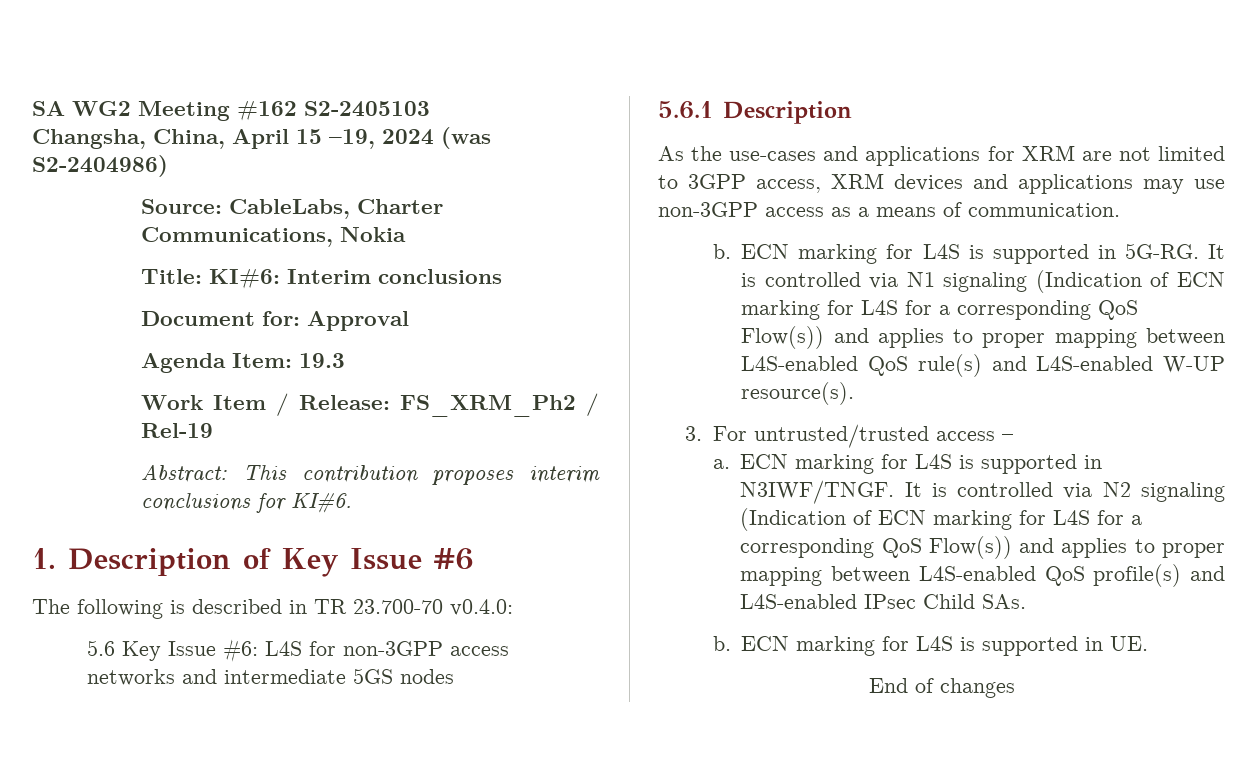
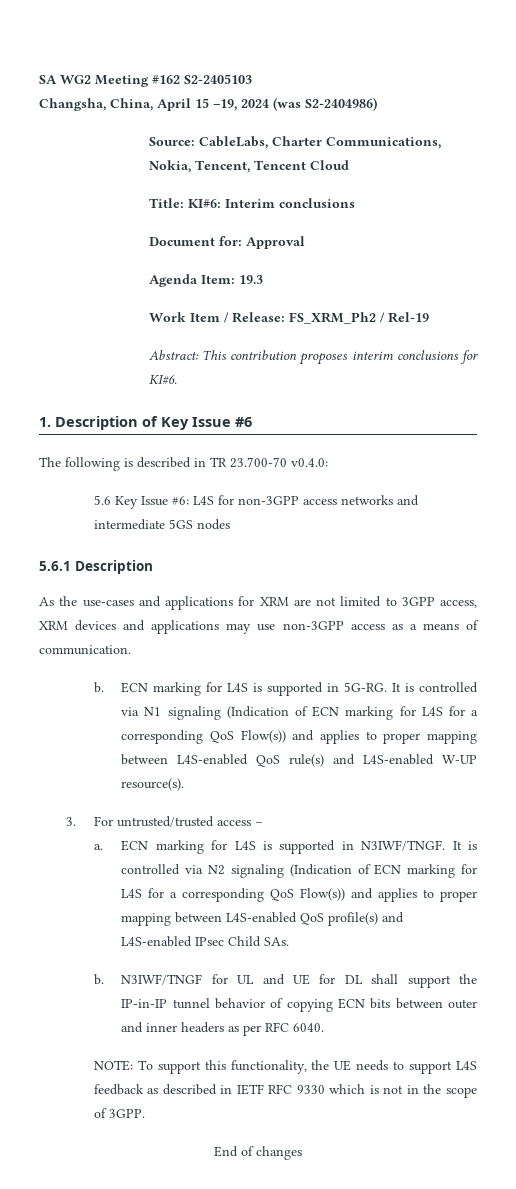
[340,227,407,242] Nokia -> [148,160,349,173] Nokia, Tencent, Tencent Cloud
[741,636,1149,656] ECN marking for L4S is supported in UE. -> [121,974,478,988] [121,998,477,1012] [121,1022,325,1036] [93,1060,478,1074] [93,1084,477,1098] [93,1108,145,1118] N3IWF/TNGF for UL and UE for DL shall support the IP-in-IP tunnel behavior of copying ECN bits between outer and inner headers as per RFC 6040. // NOTE: To support this functionality, the UE needs to support L4S feedback as described in IETF RFC 9330 which is not in the scope of 3GPP.

